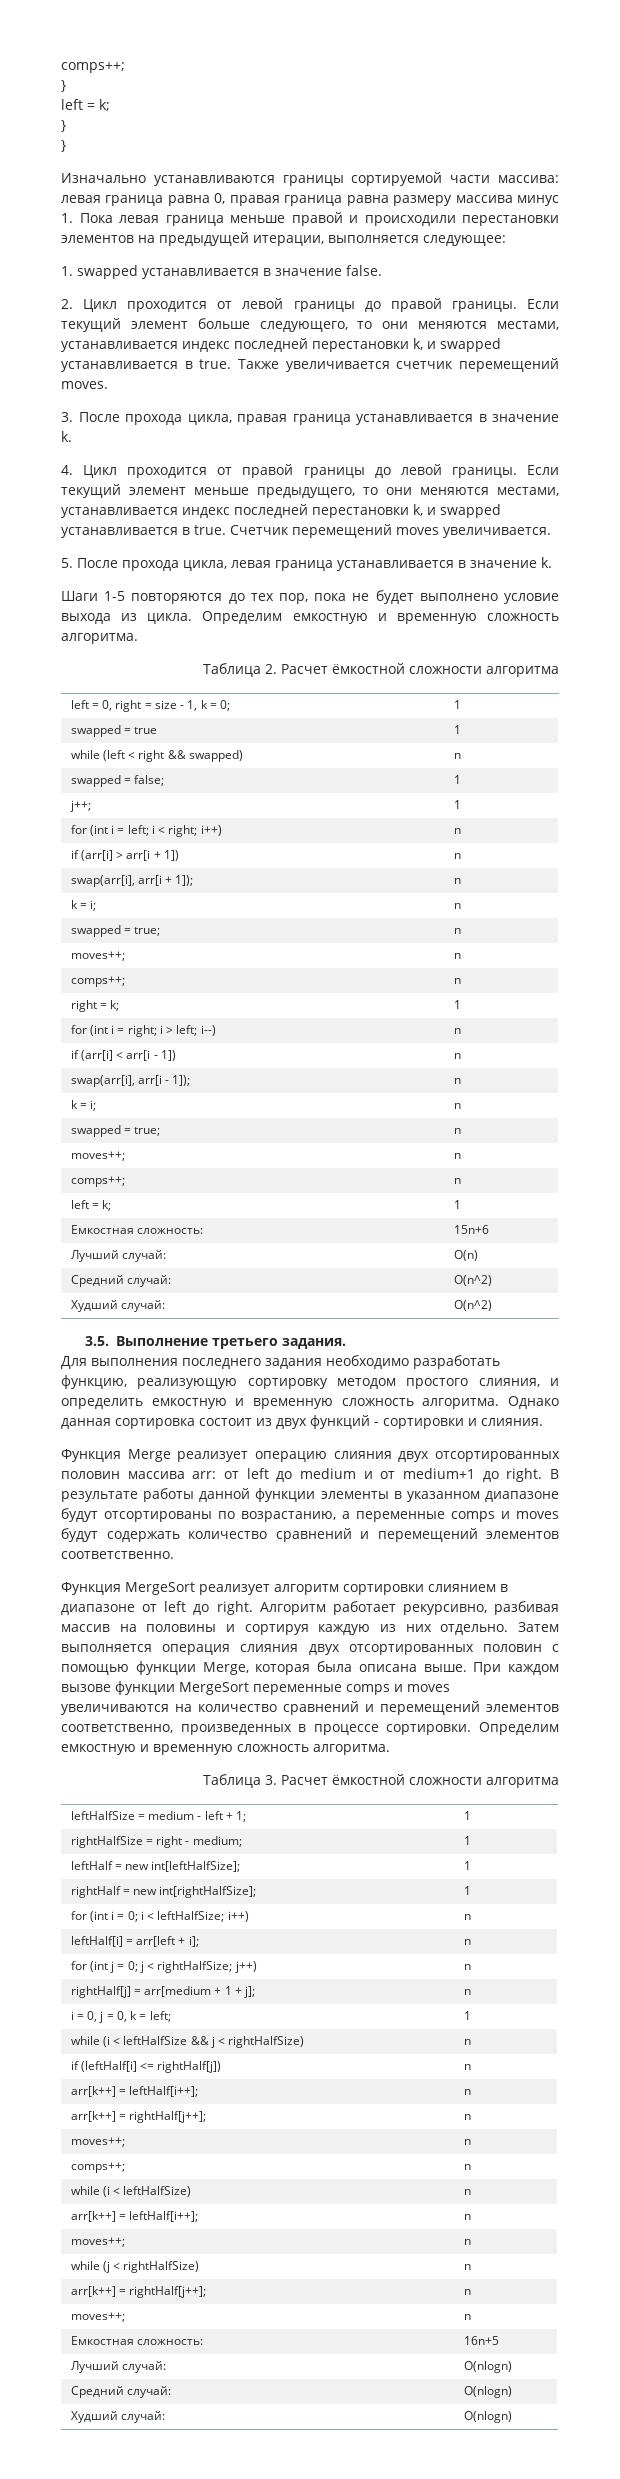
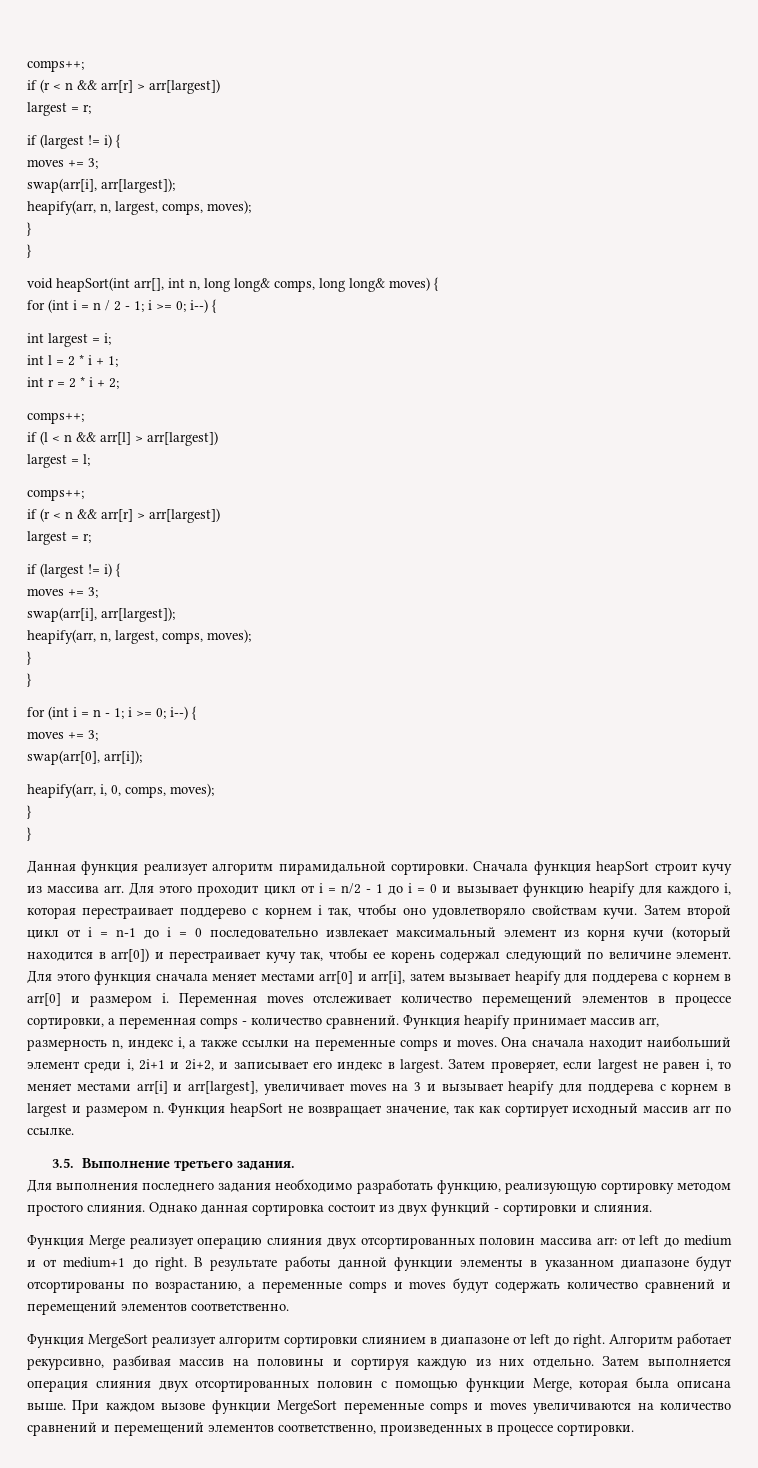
[61,62,125,73] [61,80,66,92] [61,99,110,111] [61,120,66,132] [61,140,66,152] [61,172,559,186] [61,193,560,206] [61,212,559,226] [61,232,506,246] [61,265,382,279] [61,298,559,312] [61,318,559,332] [61,338,501,352] [61,358,559,372] [61,381,108,389] [61,412,559,425] [61,431,72,442] [61,464,559,478] [61,484,559,498] [61,504,501,518] [61,524,551,538] [61,557,552,571] [61,590,559,604] [61,611,559,624] [61,633,138,644] [203,663,559,677] [70,700,230,712] [453,700,461,709] [70,725,158,737] [453,725,461,734] [70,750,243,762] [453,753,461,759] [70,775,165,787] [453,775,461,784] [69,800,91,812] [453,800,461,809] [70,825,222,837] [453,828,461,834] [70,850,179,861] [453,853,461,859] [70,875,194,887] [453,878,461,884] [70,900,97,911] [453,903,461,909] [70,925,161,937] [453,928,461,934] [70,951,125,961] [453,953,461,959] [70,976,125,987] [453,978,461,984] [70,1000,120,1012] [453,1000,461,1009] [70,1025,216,1037] [453,1028,461,1034] [70,1050,176,1061] [453,1053,461,1059] [70,1075,191,1087] [453,1078,461,1084] [70,1100,97,1111] [453,1103,461,1109] [70,1125,161,1137] [453,1128,461,1134] [70,1151,125,1161] [453,1153,461,1159] [70,1176,125,1187] [453,1178,461,1184] [70,1200,112,1211] [453,1200,461,1209] [70,1225,203,1234] [453,1225,489,1234] [70,1250,166,1262] [453,1250,478,1261] [70,1275,171,1287] [453,1275,492,1286] [70,1300,165,1312] [453,1300,492,1311] comps++; // } // left = k; // } // } // Изначально устанавливаются границы сортируемой части массива: левая граница равна 0, правая граница равна размеру массива минус 1. Пока левая граница меньше правой и происходили перестановки элементов на предыдущей итерации, выполняется следующее: // 1. swapped устанавливается в значение false. // 2. Цикл проходится от левой границы до правой границы. Если текущий элемент больше следующего, то они меняются местами, устанавливается индекс последней перестановки k, и swapped устанавливается в true. Также увеличивается счетчик перемещений moves. // 3. После прохода цикла, правая граница устанавливается в значение k. // 4. Цикл проходится от правой границы до левой границы. Если текущий элемент меньше предыдущего, то они меняются местами, устанавливается индекс последней перестановки k, и swapped устанавливается в true. Счетчик перемещений moves увеличивается. // 5. После прохода цикла, левая граница устанавливается в значение k. // Шаги 1-5 повторяются до тех пор, пока не будет выполнено условие выхода из цикла. Определим емкостную и временную сложность алгоритма. // Таблица 2. Расчет ёмкостной сложности алгоритма // left = 0, right = size - 1, k = 0; | 1 // swapped = true | 1 // while (left < right && swapped) | n // swapped = false; | 1 // j++; | 1 // for (int i = left; i < right; i++) | n // if (arr[i] > arr[i + 1]) | n // swap(arr[i], arr[i + 1]); | n // k = i; | n // swapped = true; | n // moves++; | n // comps++; | n // right = k; | 1 // for (int i = right; i > left; i--) | n // if (arr[i] < arr[i - 1]) | n // swap(arr[i], arr[i - 1]); | n // k = i; | n // swapped = true; | n // moves++; | n // comps++; | n // left = k; | 1 // Емкостная сложность: | 15n+6 // Лучший случай: | O(n) // Средний случай: | O(n^2) // Худший случай: | O(n^2) -> [27,60,84,72] [27,79,220,94] [27,102,91,116] [27,134,120,149] [27,158,98,169] [27,178,175,193] [27,200,251,215] [27,222,31,236] [27,244,31,258] [27,277,438,292] [27,299,216,313] [27,333,111,347] [27,354,118,367] [27,376,119,389] [27,412,84,424] [27,431,218,446] [27,454,90,468] [27,489,84,501] [27,508,220,523] [27,531,91,545] [27,563,120,578] [27,587,98,598] [27,607,175,622] [27,629,251,644] [27,651,31,665] [27,673,31,687] [27,706,196,720] [27,730,98,741] [27,750,142,765] [27,783,214,798] [27,805,31,819] [27,827,31,841] [27,860,732,875] [27,882,731,897] [27,904,731,919] [27,926,731,941] [27,948,731,963] [27,970,731,985] [27,993,731,1007] [27,1015,659,1029] [27,1036,732,1051] [27,1059,731,1073] [27,1081,731,1095] [27,1103,732,1117] [27,1128,74,1135] comps++; // if (r < n && arr[r] > arr[largest]) // largest = r; // if (largest != i) { // moves += 3; // swap(arr[i], arr[largest]); // heapify(arr, n, largest, comps, moves); // } // } // void heapSort(int arr[], int n, long long& comps, long long& moves) { // for (int i = n / 2 - 1; i >= 0; i--) { // int largest = i; // int l = 2 * i + 1; // int r = 2 * i + 2; // comps++; // if (l < n && arr[l] > arr[largest]) // largest = l; // comps++; // if (r < n && arr[r] > arr[largest]) // largest = r; // if (largest != i) { // moves += 3; // swap(arr[i], arr[largest]); // heapify(arr, n, largest, comps, moves); // } // } // for (int i = n - 1; i >= 0; i--) { // moves += 3; // swap(arr[0], arr[i]); // heapify(arr, i, 0, comps, moves); // } // } // Данная функция реализует алгоритм пирамидальной сортировки. Сначала функция heapSort строит кучу из массива arr. Для этого проходит цикл от i = n/2 - 1 до i = 0 и вызывает функцию heapify для каждого i, которая перестраивает поддерево с корнем i так, чтобы оно удовлетворяло свойствам кучи. Затем второй цикл от i = n-1 до i = 0 последовательно извлекает максимальный элемент из корня кучи (который находится в arr[0]) и перестраивает кучу так, чтобы ее корень содержал следующий по величине элемент. Для этого функция сначала меняет местами arr[0] и arr[i], затем вызывает heapify для поддерева с корнем в arr[0] и размером i. Переменная moves отслеживает количество перемещений элементов в процессе сортировки, а переменная comps - количество сравнений. Функция heapify принимает массив arr, размерность n, индекс i, а также ссылки на переменные comps и moves. Она сначала находит наибольший элемент среди i, 2i+1 и 2i+2, и записывает его индекс в largest. Затем проверяет, если largest не равен i, то меняет местами arr[i] и arr[largest], увеличивает moves на 3 и вызывает heapify для поддерева с корнем в largest и размером n. Функция heapSort не возвращает значение, так как сортирует исходный массив arr по ссылке.
[478,1378,559,1387] [61,1398,500,1409] слияния, и определить емкостную и временную сложность алгоритма. -> [87,1205,145,1212] слияния.
[479,1722,559,1735] [61,1744,390,1755] [203,1774,559,1788] [70,1811,247,1822] [463,1811,471,1820] [70,1836,242,1848] [463,1836,471,1845] [70,1861,241,1872] [463,1861,471,1870] [70,1886,257,1898] [463,1886,471,1895] [70,1911,249,1922] [463,1914,471,1920] [70,1936,199,1947] [463,1939,471,1945] [70,1961,257,1973] [463,1964,471,1970] [70,1986,256,1998] [463,1989,471,1995] [70,2011,171,2023] [463,2011,471,2020] [70,2036,305,2048] [463,2039,471,2045] [70,2061,222,2073] [463,2064,471,2070] [70,2086,199,2097] [463,2089,471,2095] [70,2111,207,2123] [463,2114,471,2120] [70,2137,125,2147] [463,2139,471,2145] [70,2162,125,2173] [463,2164,471,2170] [70,2186,192,2197] [463,2189,471,2195] [70,2211,199,2222] [463,2214,471,2220] [70,2237,125,2247] [463,2239,471,2245] [70,2261,200,2273] [463,2264,471,2270] [70,2286,207,2298] [463,2289,471,2295] [70,2312,125,2322] [463,2314,471,2320] [70,2336,203,2345] [463,2336,499,2345] [70,2361,166,2373] [463,2361,512,2373] [70,2386,171,2398] [463,2386,512,2398] [70,2411,165,2423] [463,2411,512,2423] Определим емкостную и временную сложность алгоритма. // Таблица 3. Расчет ёмкостной сложности алгоритма // leftHalfSize = medium - left + 1; | 1 // rightHalfSize = right - medium; | 1 // leftHalf = new int[leftHalfSize]; | 1 // rightHalf = new int[rightHalfSize]; | 1 // for (int i = 0; i < leftHalfSize; i++) | n // leftHalf[i] = arr[left + i]; | n // for (int j = 0; j < rightHalfSize; j++) | n // rightHalf[j] = arr[medium + 1 + j]; | n // i = 0, j = 0, k = left; | 1 // while (i < leftHalfSize && j < rightHalfSize) | n // if (leftHalf[i] <= rightHalf[j]) | n // arr[k++] = leftHalf[i++]; | n // arr[k++] = rightHalf[j++]; | n // moves++; | n // comps++; | n // while (i < leftHalfSize) | n // arr[k++] = leftHalf[i++]; | n // moves++; | n // while (j < rightHalfSize) | n // arr[k++] = rightHalf[j++]; | n // moves++; | n // Емкостная сложность: | 16n+5 // Лучший случай: | O(nlogn) // Средний случай: | O(nlogn) // Худший случай: | O(nlogn) -> (634, 1430) none

